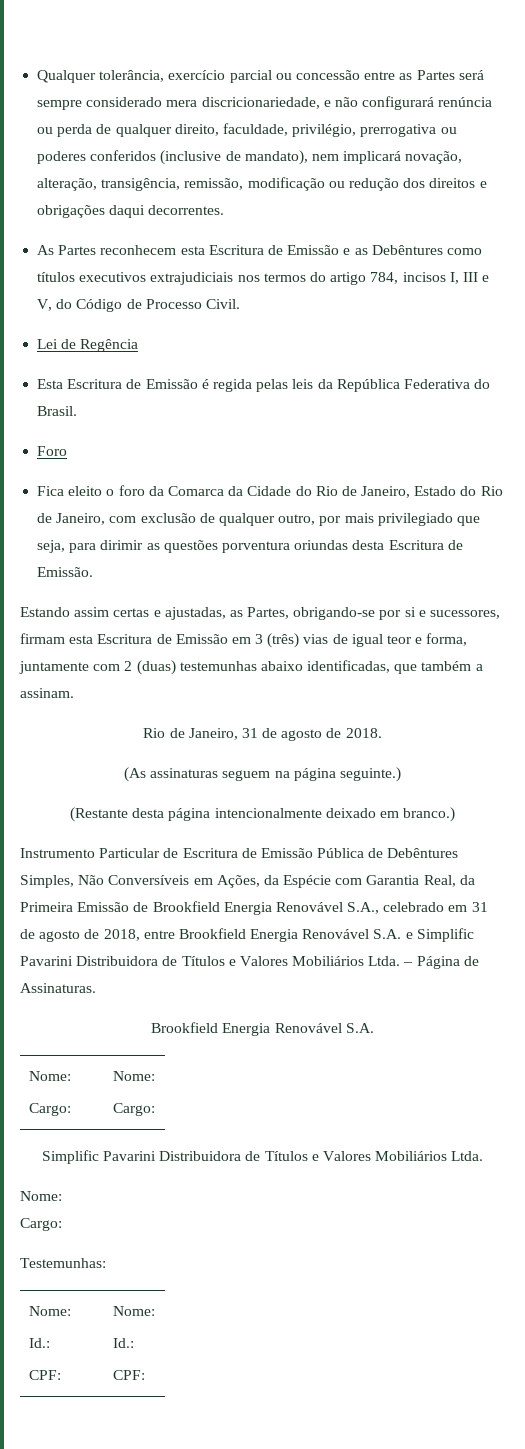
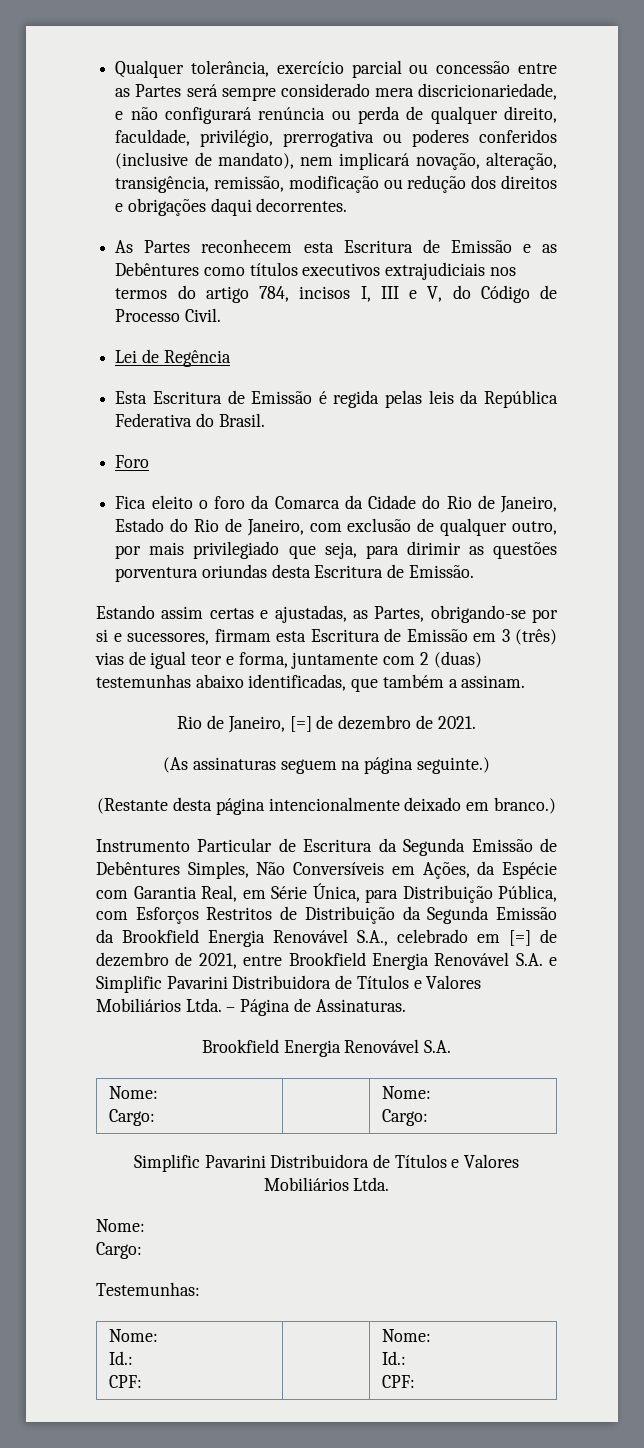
[241,728,382,741] 31 de agosto de 2018. -> [289,715,476,732] [=] de dezembro de 2021.
[241,848,365,858] de Emissão Pública -> [378,838,533,856] da Segunda Emissão
[459,875,475,885] [20,902,149,912] da Primeira Emissão de -> [242,883,557,903] [96,906,557,924] [96,929,114,943] em Série Única, para Distribuição Pública, com Esforços Restritos de Distribuição da Segunda Emissão da
[471,902,488,912] [20,929,140,942] 31 de agosto de 2018, -> [509,929,557,946] [96,952,237,969] [=] de dezembro de 2021,

